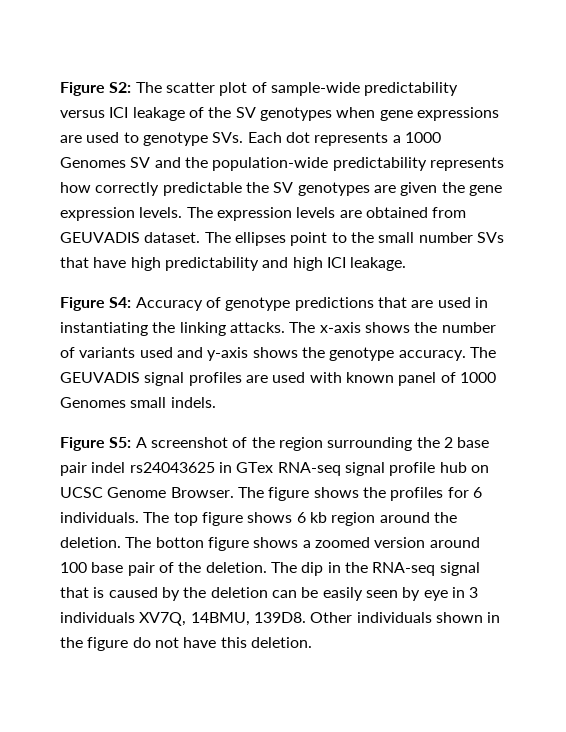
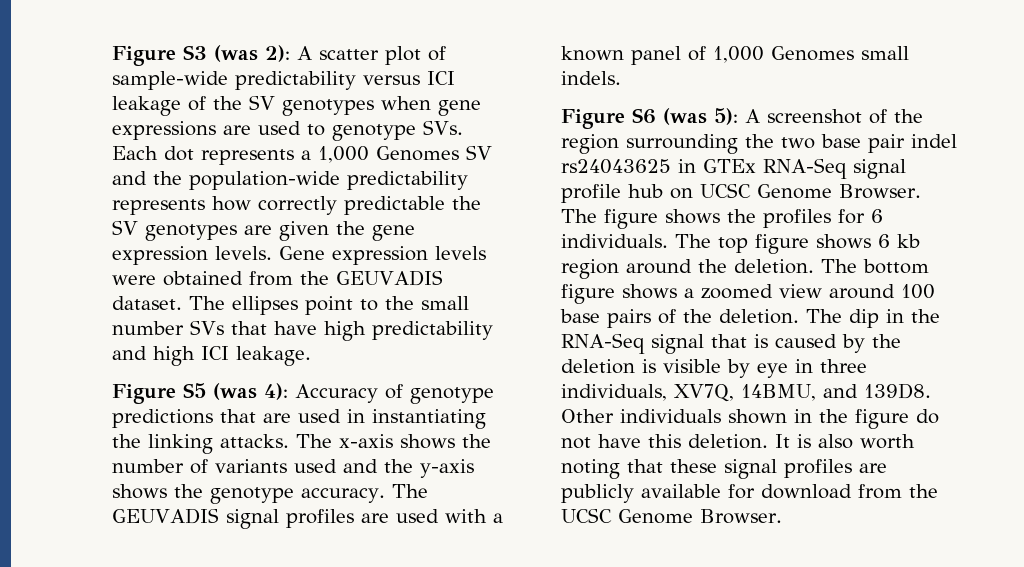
[60,82,162,96] Figure S2: The -> [112,45,312,66] Figure S3 (was 2): A
[404,132,441,143] 1000 -> [318,146,369,163] 1,000
[186,207,213,218] The -> [279,246,325,260] Gene
[339,210,362,218] are -> [112,275,156,285] were
(467, 212) none -> [300,271,329,285] the
[109,297,132,308] S4: -> [183,383,288,400] S5 (was 4):
(203, 352) none -> [384,459,413,473] the
(342, 377) none -> [492,513,503,523] a
[459,372,496,383] 1000 -> [713,46,764,63] 1,000
[109,437,132,448] S5: -> [632,108,738,125] S6 (was 5):
[443,437,453,448] 2 -> [781,137,815,149] two
[236,462,341,476] GTex RNA-seq -> [703,158,847,179] GTEx RNA-Seq
[155,537,204,548] botton -> [863,259,929,274] bottom
[374,537,426,548] version -> [779,284,822,298] view
[127,562,155,576] pair -> [607,309,651,328] pairs
[372,562,436,576] RNA-seq -> [561,333,645,354] RNA-Seq
[271,587,398,601] can be easily seen -> [642,359,721,373] is visible
[469,587,479,598] [60,612,135,623] 3 individuals -> [820,359,867,373] [561,384,667,401] three individuals,
(250, 619) none -> [823,384,858,398] and
(312, 642) none -> [775,434,915,449] [561,459,887,479] [561,484,938,503] [561,508,782,524] It is also worth noting that these signal profiles are publicly available for download from the UCSC Genome Browser.

